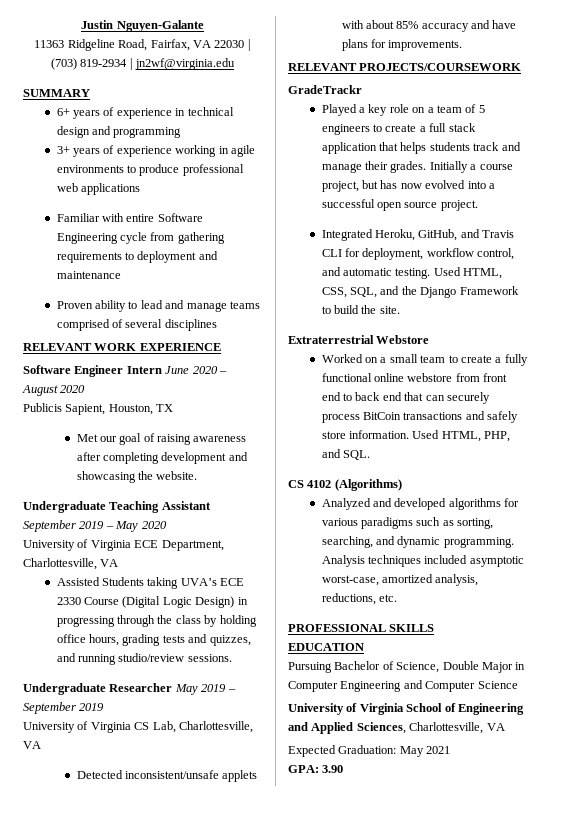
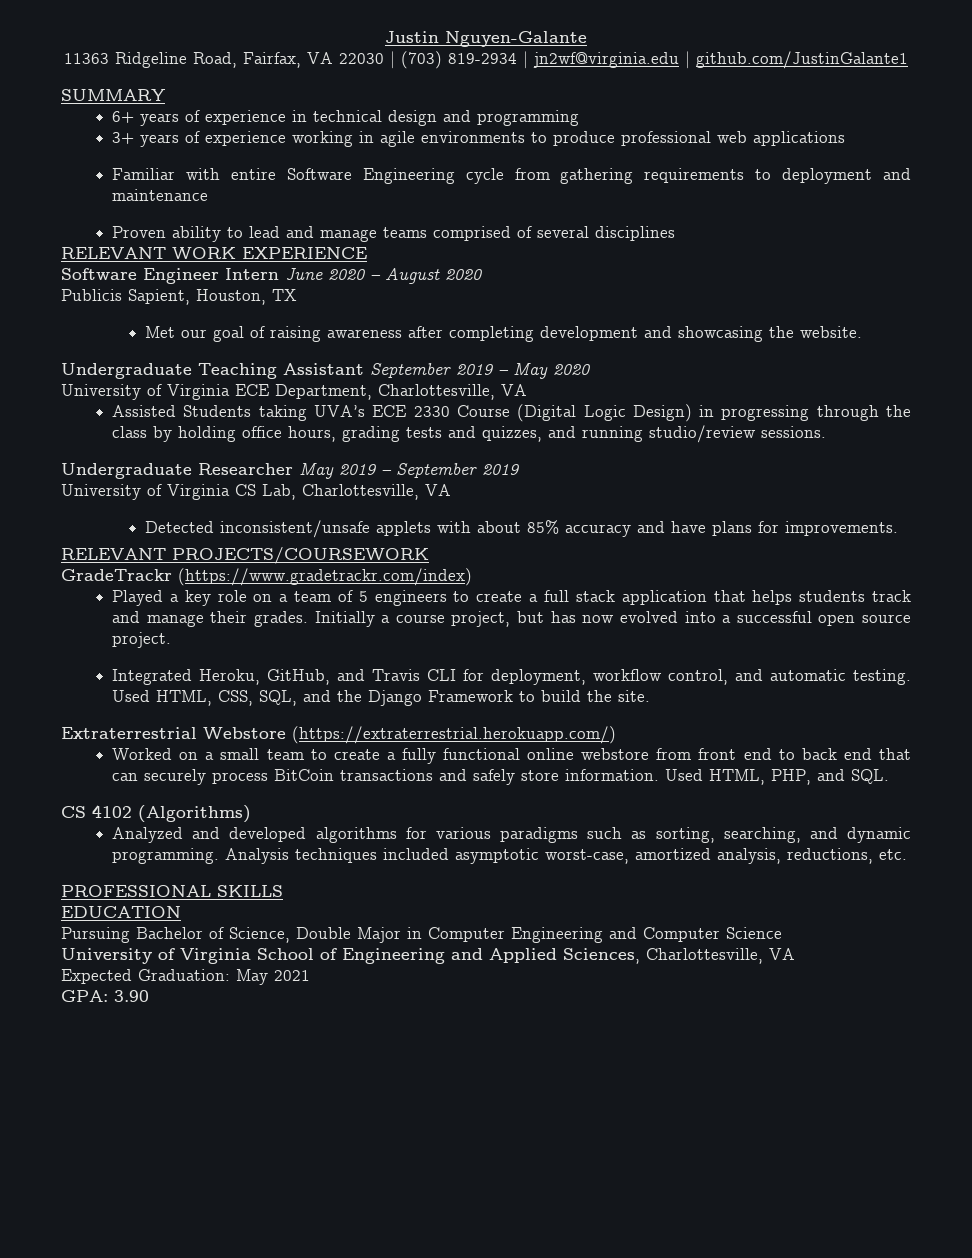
(236, 64) none -> [685,51,908,69] | github.com/JustinGalante1
(362, 89) none -> [178,568,472,586] (https://www.gradetrackr.com/index)
(430, 339) none -> [292,726,616,744] (https://extraterrestrial.herokuapp.com/)

